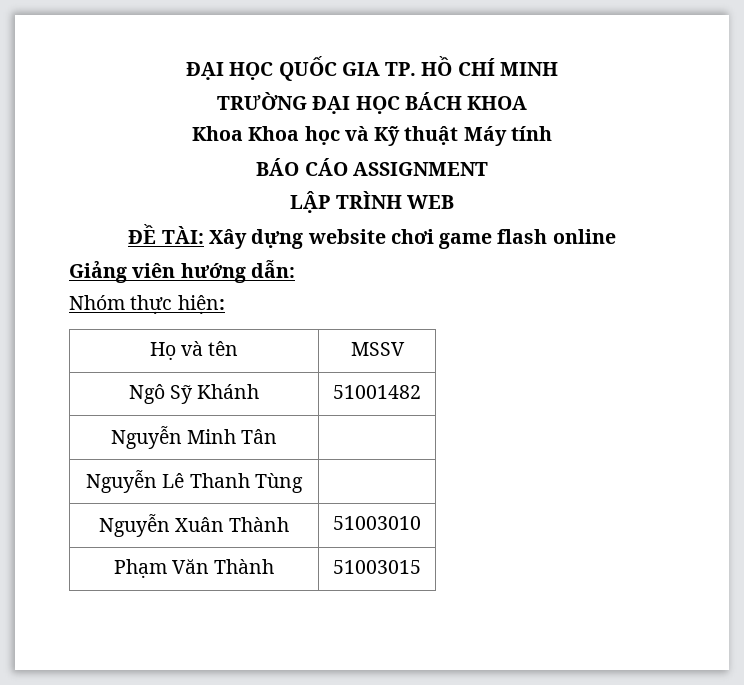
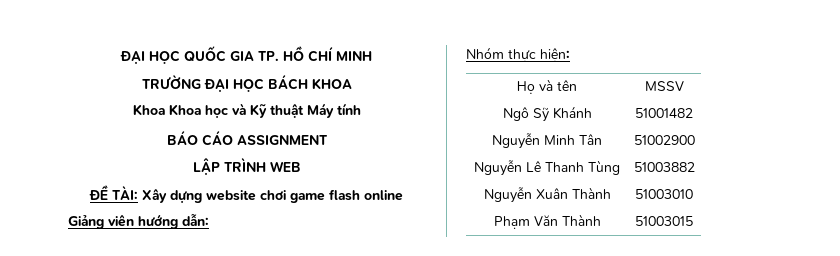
(278, 436) none -> [633,135,695,145] 51002900
(303, 483) none -> [633,162,695,172] 51003882

